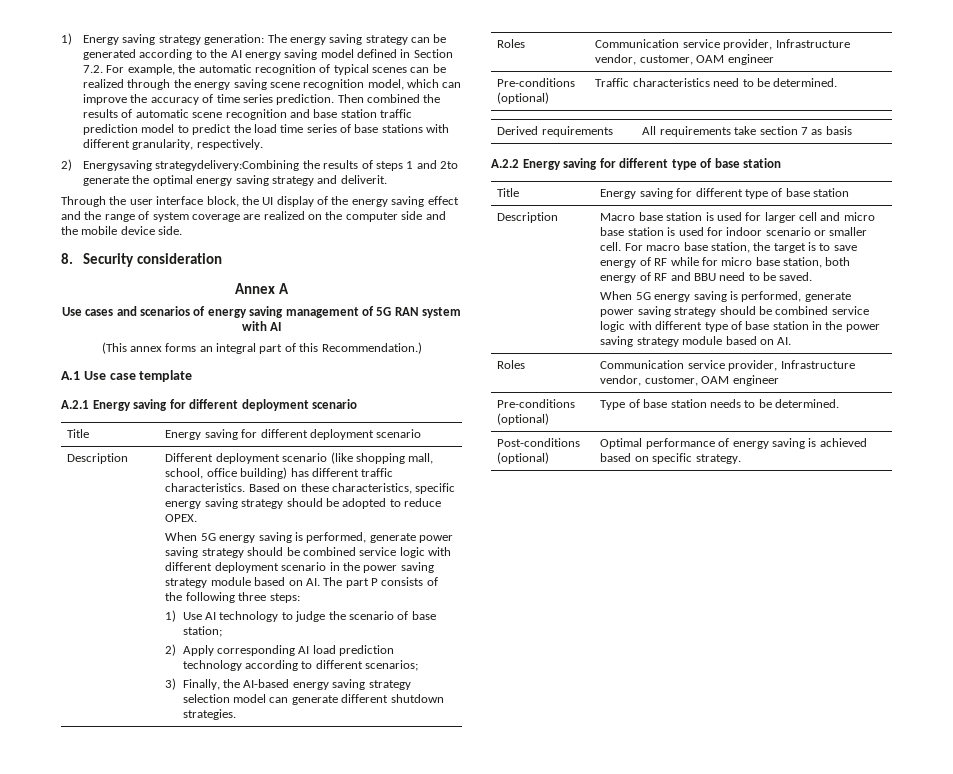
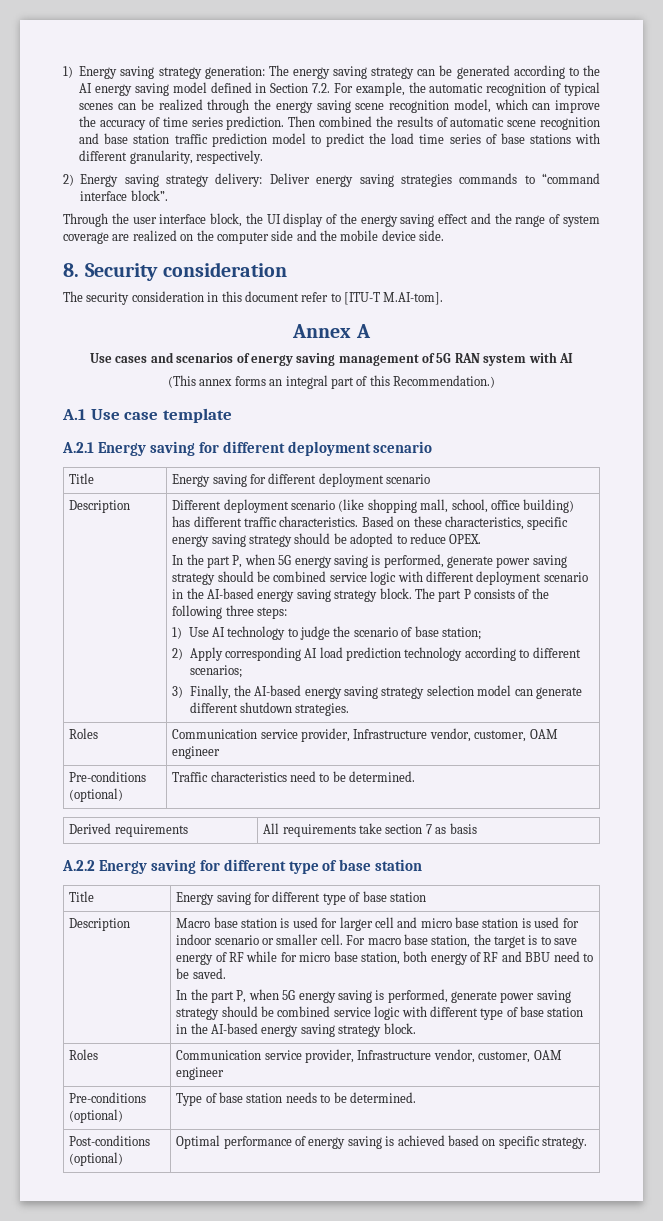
[82,160,458,171] [82,175,387,186] Energysaving strategydelivery:Combining the results of steps 1 and 2to generate the optimal energy saving strategy and deliverit. -> [80,173,600,187] [80,190,168,201] Energy saving strategy delivery: Deliver energy saving strategies commands to “command interface block”.
(222, 258) none -> [63,291,444,305] // The security consideration in this document refer to [ITU-T M.AI-tom].
[165,532,198,541] When -> [172,554,275,568] In the part P, when
[363,562,434,573] [165,577,320,588] power saving strategy module based on AI. -> [206,588,412,602] AI-based energy saving strategy block.
[600,291,633,300] When -> [176,989,279,1003] In the part P, when
[845,324,880,332] [600,336,792,347] power saving strategy module based on AI. -> [210,1023,416,1037] AI-based energy saving strategy block.

